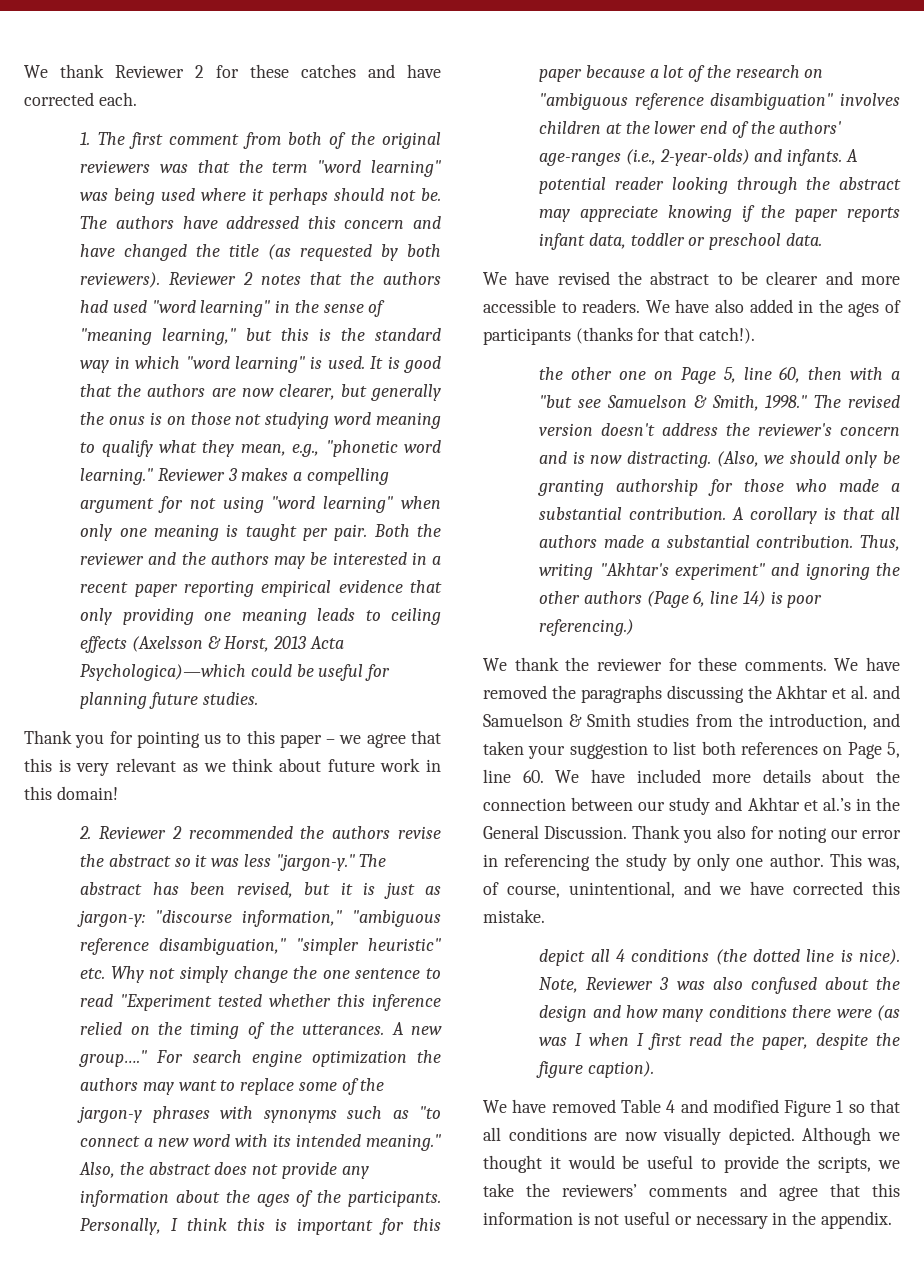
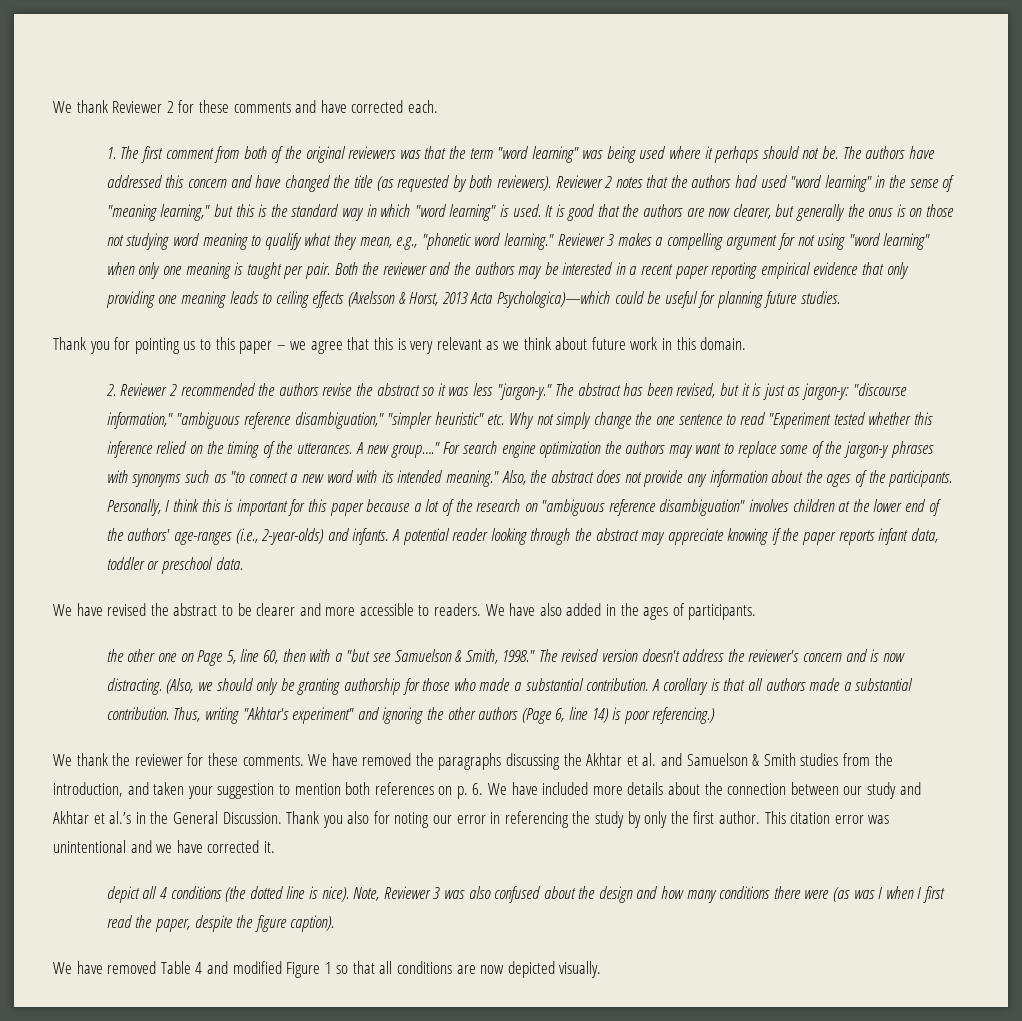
[301,64,356,78] catches -> [233,102,291,113] comments
[56,786,118,800] domain! -> [700,337,747,350] domain.
[483,327,755,345] participants (thanks for that catch!). -> [688,604,757,620] participants.
[673,741,697,755] list -> [294,783,341,795] mention
[847,742,900,759] [483,769,544,783] Page 5, line 60. -> [456,783,484,799] p. 6.
[736,853,900,870] [483,881,675,898] one author. This was, of course, unintentional, -> [670,811,890,824] [53,840,126,853] the first author. This citation error was unintentional
[872,881,900,895] [483,909,545,923] this mistake. -> [263,841,275,853] it.
[663,1127,900,1145] [483,1155,900,1173] [483,1183,900,1201] [483,1211,892,1229] visually depicted. Although we thought it would be useful to provide the scripts, we take the reviewers’ comments and agree that this information is not useful or necessary in the appendix. -> [507,961,602,978] depicted visually.

